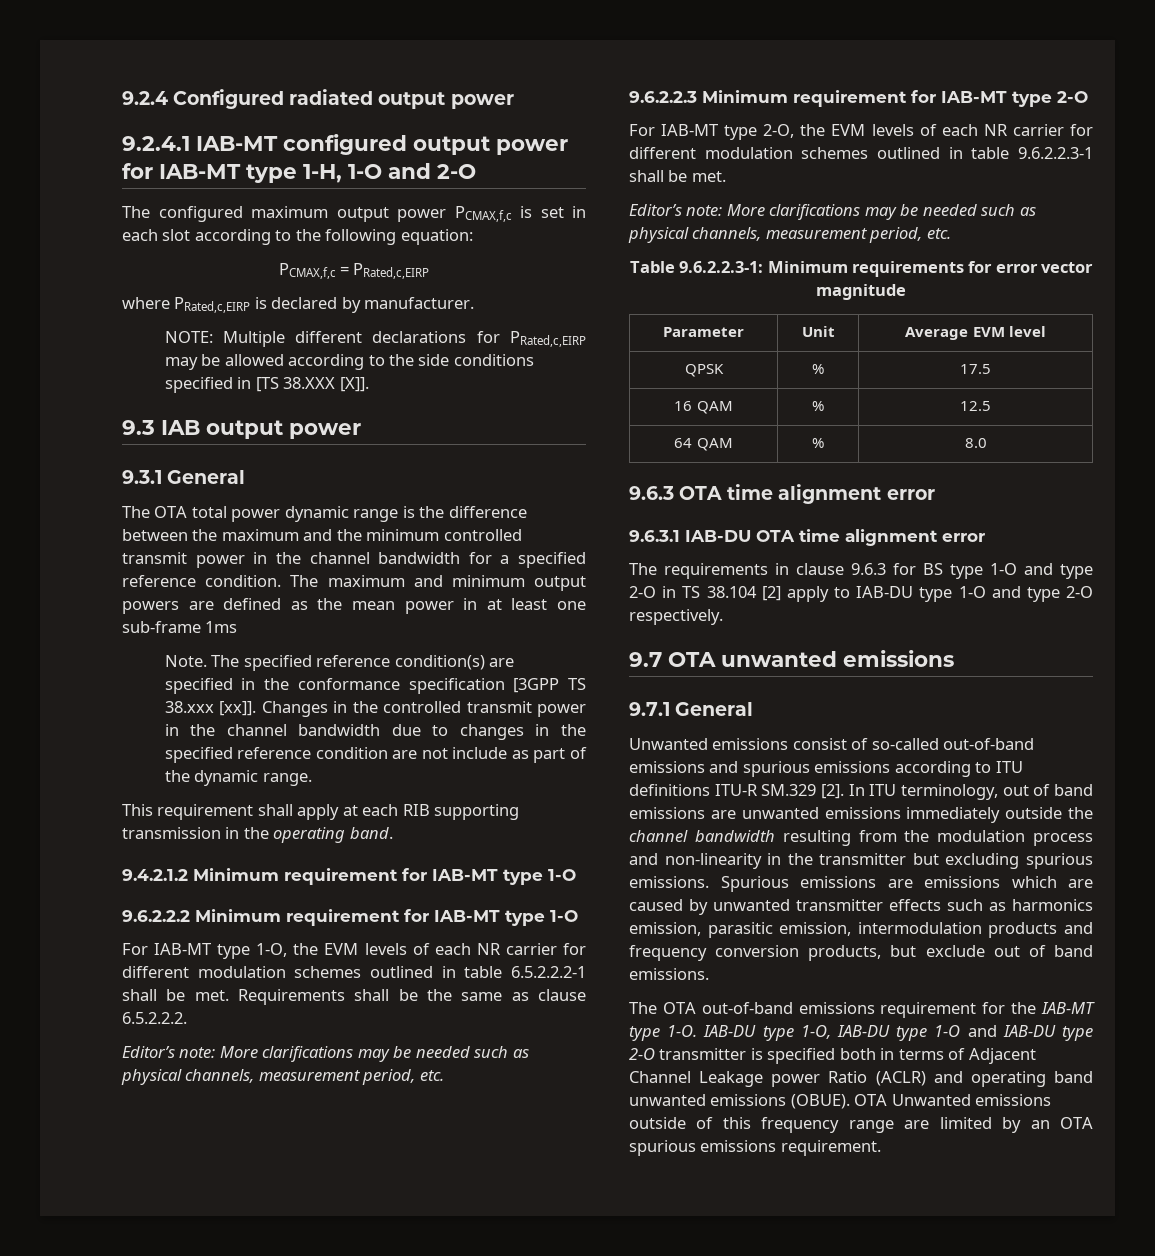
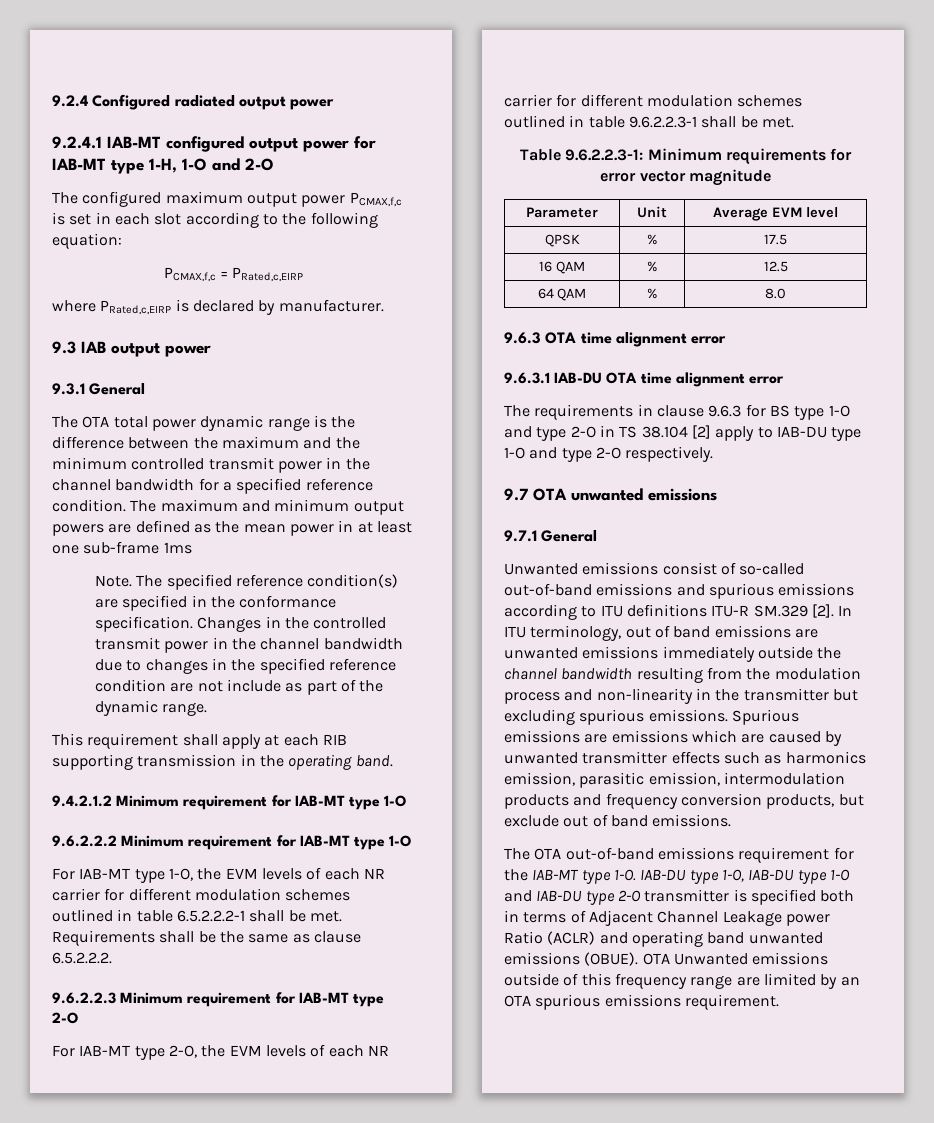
[164,331,586,347] [164,354,534,370] [164,377,369,393] // NOTE: Multiple different declarations for PRated,c,EIRP may be allowed according to the side conditions specified in [TS 38.XXX [X]]. -> (384, 305) none
[408,678,586,694] [164,701,257,716] specification [3GPP TS 38.xxx [xx]]. -> [95,616,194,632] specification.
[122,1046,529,1062] [121,1069,444,1085] // Editor’s note: More clarifications may be needed such as physical channels, measurement period, etc. -> (112, 958) none
[629,204,1036,220] [628,227,951,243] // Editor’s note: More clarifications may be needed such as physical channels, measurement period, etc. -> (794, 122) none

